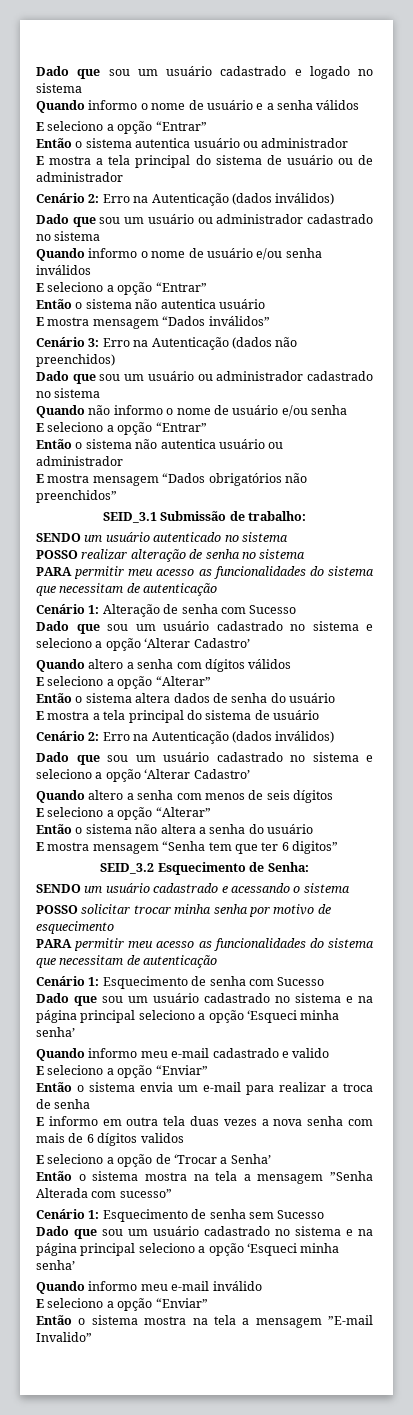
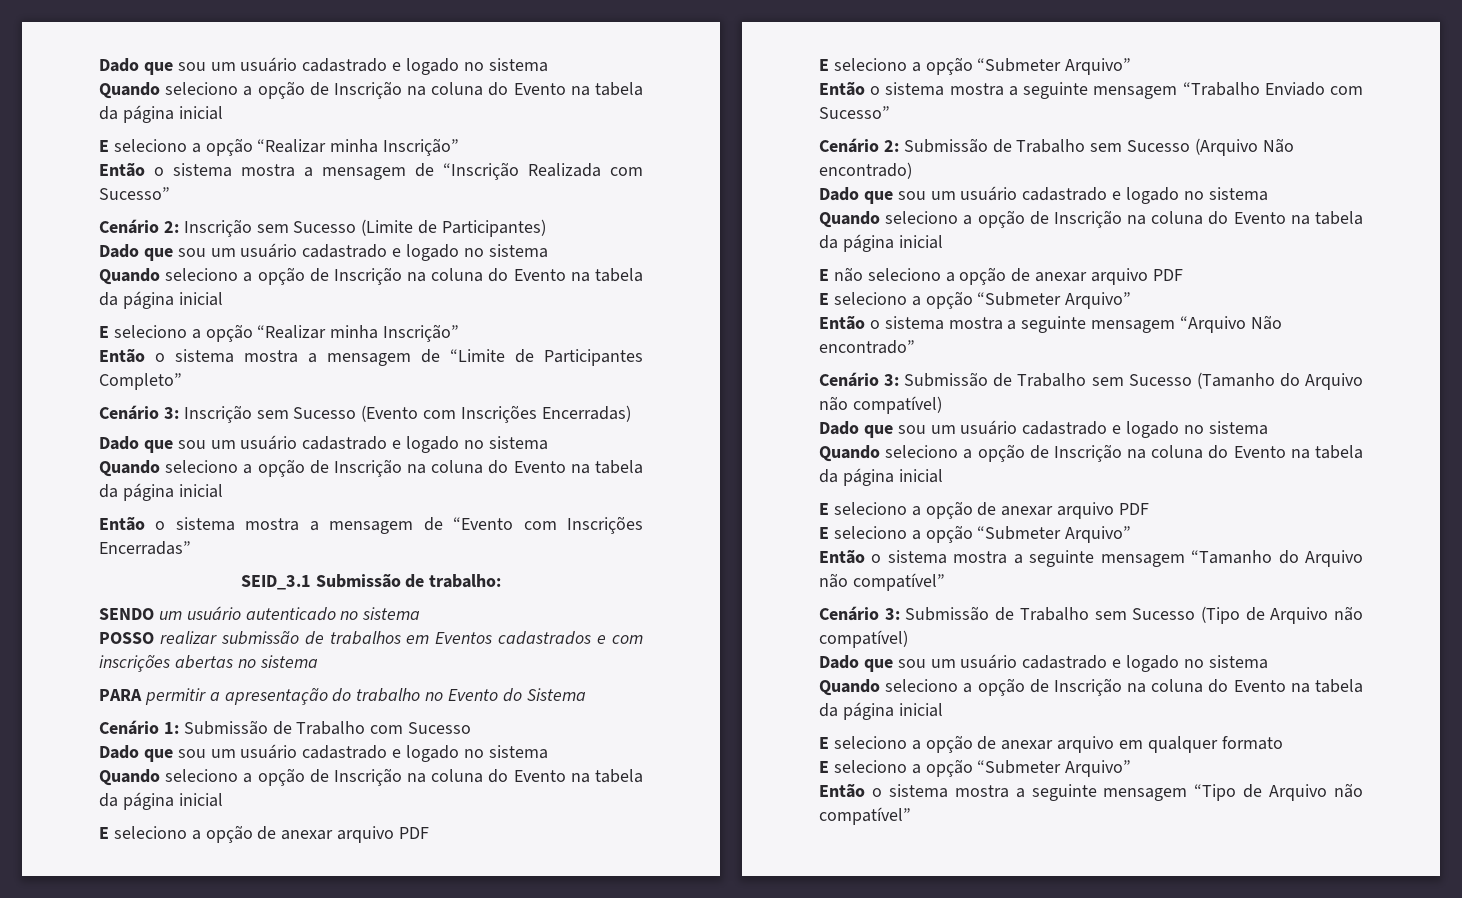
[88,100,360,110] [36,121,207,134] [36,138,349,148] [36,155,373,168] [36,172,123,182] [36,193,335,206] [36,214,373,227] [36,231,101,241] [36,248,322,261] [36,265,91,275] [36,282,207,295] [36,299,265,309] [36,316,270,329] [36,337,298,350] [36,354,115,367] [36,371,373,384] [36,388,101,398] [36,405,347,418] [36,422,207,435] [36,439,284,449] [36,456,123,466] [36,473,307,486] [36,490,117,503] informo o nome de usuário e a senha válidos // E seleciono a opção “Entrar” // Então o sistema autentica usuário ou administrador // E mostra a tela principal do sistema de usuário ou de administrador // Cenário 2: Erro na Autenticação (dados inválidos) // Dado que sou um usuário ou administrador cadastrado no sistema // Quando informo o nome de usuário e/ou senha inválidos // E seleciono a opção “Entrar” // Então o sistema não autentica usuário // E mostra mensagem “Dados inválidos” // Cenário 3: Erro na Autenticação (dados não preenchidos) // Dado que sou um usuário ou administrador cadastrado no sistema // Quando não informo o nome de usuário e/ou senha // E seleciono a opção “Entrar” // Então o sistema não autentica usuário ou administrador // E mostra mensagem “Dados obrigatórios não preenchidos” -> [165,81,643,99] [99,105,223,123] [99,138,460,156] [99,162,643,180] [99,187,170,200] [99,219,547,237] [99,243,548,261] [99,267,643,285] [99,291,223,309] [99,324,460,342] [99,348,643,366] [99,373,182,390] [99,405,631,423] [99,435,548,453] [99,459,643,477] [99,483,223,501] [99,516,643,534] [99,541,191,555] seleciono a opção de Inscrição na coluna do Evento na tabela da página inicial // E seleciono a opção “Realizar minha Inscrição” // Então o sistema mostra a mensagem de “Inscrição Realizada com Sucesso” // Cenário 2: Inscrição sem Sucesso (Limite de Participantes) // Dado que sou um usuário cadastrado e logado no sistema // Quando seleciono a opção de Inscrição na coluna do Evento na tabela da página inicial // E seleciono a opção “Realizar minha Inscrição” // Então o sistema mostra a mensagem de “Limite de Participantes Completo” // Cenário 3: Inscrição sem Sucesso (Evento com Inscrições Encerradas) // Dado que sou um usuário cadastrado e logado no sistema // Quando seleciono a opção de Inscrição na coluna do Evento na tabela da página inicial // Então o sistema mostra a mensagem de “Evento com Inscrições Encerradas”
[130,549,306,562] [36,566,374,579] [36,583,218,596] [36,604,297,617] [36,621,373,634] [36,638,250,651] [36,659,292,672] [36,676,211,689] [36,693,335,703] [36,710,319,723] [36,731,335,744] [36,752,373,765] [36,769,250,782] [36,790,333,803] [36,807,211,820] [36,824,313,834] [36,841,338,854] [100,862,309,875] [36,883,350,893] [36,904,331,917] [36,921,114,934] [36,938,374,951] [36,955,218,968] [36,976,325,989] [36,993,373,1006] [36,1010,340,1023] [36,1027,75,1037] [36,1048,330,1061] [36,1065,208,1078] [36,1082,373,1095] [36,1099,91,1109] [36,1116,374,1126] [36,1133,184,1146] [36,1154,271,1167] [36,1171,373,1184] [36,1188,172,1198] [36,1209,325,1222] [36,1226,373,1239] [36,1243,340,1256] [36,1260,75,1270] [36,1281,262,1294] [36,1298,208,1311] [36,1315,373,1328] [36,1332,92,1342] alteração de senha no sistema // PARA permitir meu acesso as funcionalidades do sistema que necessitam de autenticação // Cenário 1: Alteração de senha com Sucesso // Dado que sou um usuário cadastrado no sistema e seleciono a opção ‘Alterar Cadastro’ // Quando altero a senha com dígitos válidos // E seleciono a opção “Alterar” // Então o sistema altera dados de senha do usuário // E mostra a tela principal do sistema de usuário // Cenário 2: Erro na Autenticação (dados inválidos) // Dado que sou um usuário cadastrado no sistema e seleciono a opção ‘Alterar Cadastro’ // Quando altero a senha com menos de seis dígitos // E seleciono a opção “Alterar” // Então o sistema não altera a senha do usuário // E mostra mensagem “Senha tem que ter 6 digitos” // SEID_3.2 Esquecimento de Senha: // SENDO um usuário cadastrado e acessando o sistema // POSSO solicitar trocar minha senha por motivo de esquecimento // PARA permitir meu acesso as funcionalidades do sistema que necessitam de autenticação // Cenário 1: Esquecimento de senha com Sucesso // Dado que sou um usuário cadastrado no sistema e na página principal seleciono a opção ‘Esqueci minha senha’ // Quando informo meu e-mail cadastrado e valido // E seleciono a opção “Enviar” // Então o sistema envia um e-mail para realizar a troca de senha // E informo em outra tela duas vezes a nova senha com mais de 6 dígitos validos // E seleciono a opção de ‘Trocar a Senha’ // Então o sistema mostra na tela a mensagem ”Senha Alterada com sucesso” // Cenário 1: Esquecimento de senha sem Sucesso // Dado que sou um usuário cadastrado no sistema e na página principal seleciono a opção ‘Esqueci minha senha’ // Quando informo meu e-mail inválido // E seleciono a opção “Enviar” // Então o sistema mostra na tela a mensagem ”E-mail Invalido” -> [220,630,644,645] [99,654,318,672] [99,687,586,705] [99,720,472,735] [99,744,548,762] [99,768,643,786] [99,792,223,810] [99,825,430,843] [819,57,1132,75] [819,81,1363,99] [819,106,890,119] [819,138,1294,156] [819,162,912,179] [819,186,1268,204] [819,210,1363,228] [819,234,943,252] [819,267,1183,285] [819,291,1132,309] [819,315,1282,333] [819,340,915,354] [819,372,1363,390] [819,396,942,414] [819,420,1268,438] [819,444,1363,462] [819,468,943,486] [819,501,1150,519] [819,525,1132,543] [819,549,1363,567] [819,573,945,591] [819,606,1363,624] [819,630,908,648] [819,654,1268,672] [819,678,1363,696] [819,702,943,720] [819,735,1283,753] [819,759,1132,777] [819,783,1363,801] [819,807,911,825] submissão de trabalhos em Eventos cadastrados e com inscrições abertas no sistema // PARA permitir a apresentação do trabalho no Evento do Sistema // Cenário 1: Submissão de Trabalho com Sucesso // Dado que sou um usuário cadastrado e logado no sistema // Quando seleciono a opção de Inscrição na coluna do Evento na tabela da página inicial // E seleciono a opção de anexar arquivo PDF // E seleciono a opção “Submeter Arquivo” // Então o sistema mostra a seguinte mensagem “Trabalho Enviado com Sucesso” // Cenário 2: Submissão de Trabalho sem Sucesso (Arquivo Não encontrado) // Dado que sou um usuário cadastrado e logado no sistema // Quando seleciono a opção de Inscrição na coluna do Evento na tabela da página inicial // E não seleciono a opção de anexar arquivo PDF // E seleciono a opção “Submeter Arquivo” // Então o sistema mostra a seguinte mensagem “Arquivo Não encontrado” // Cenário 3: Submissão de Trabalho sem Sucesso (Tamanho do Arquivo não compatível) // Dado que sou um usuário cadastrado e logado no sistema // Quando seleciono a opção de Inscrição na coluna do Evento na tabela da página inicial // E seleciono a opção de anexar arquivo PDF // E seleciono a opção “Submeter Arquivo” // Então o sistema mostra a seguinte mensagem “Tamanho do Arquivo não compatível” // Cenário 3: Submissão de Trabalho sem Sucesso (Tipo de Arquivo não compatível) // Dado que sou um usuário cadastrado e logado no sistema // Quando seleciono a opção de Inscrição na coluna do Evento na tabela da página inicial // E seleciono a opção de anexar arquivo em qualquer formato // E seleciono a opção “Submeter Arquivo” // Então o sistema mostra a seguinte mensagem “Tipo de Arquivo não compatível”

